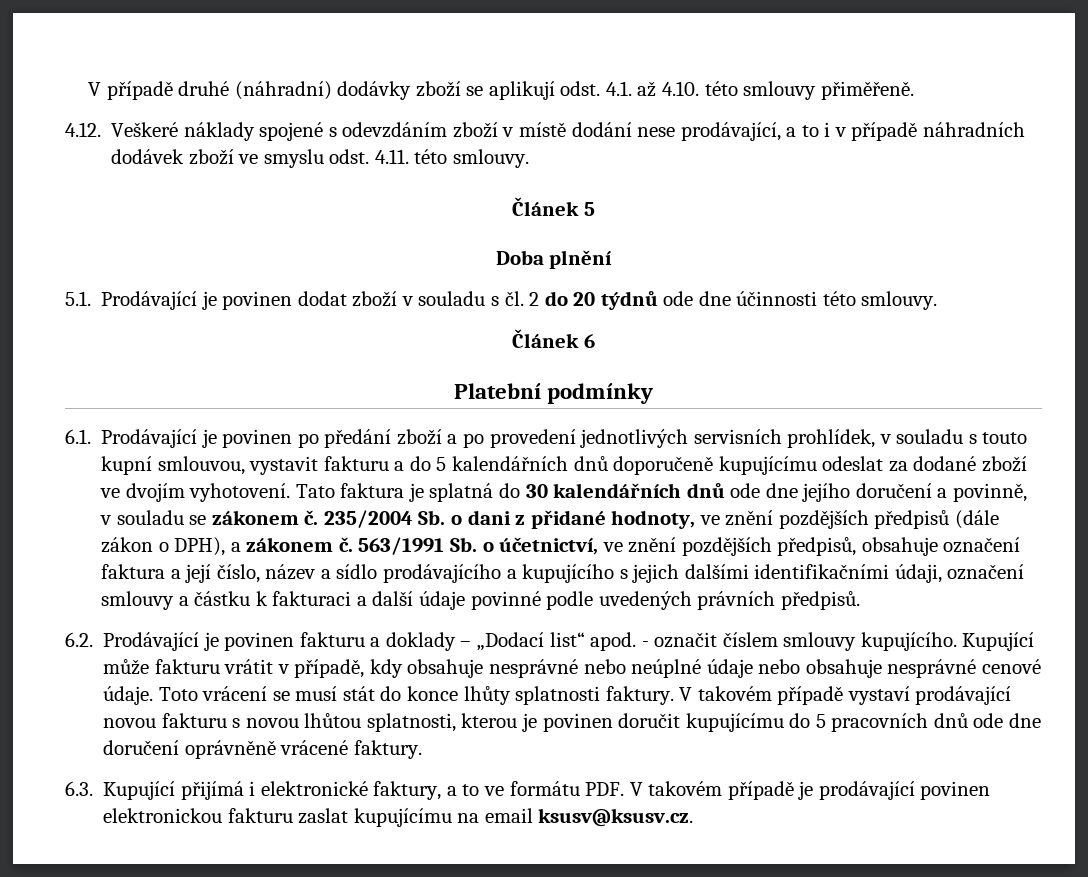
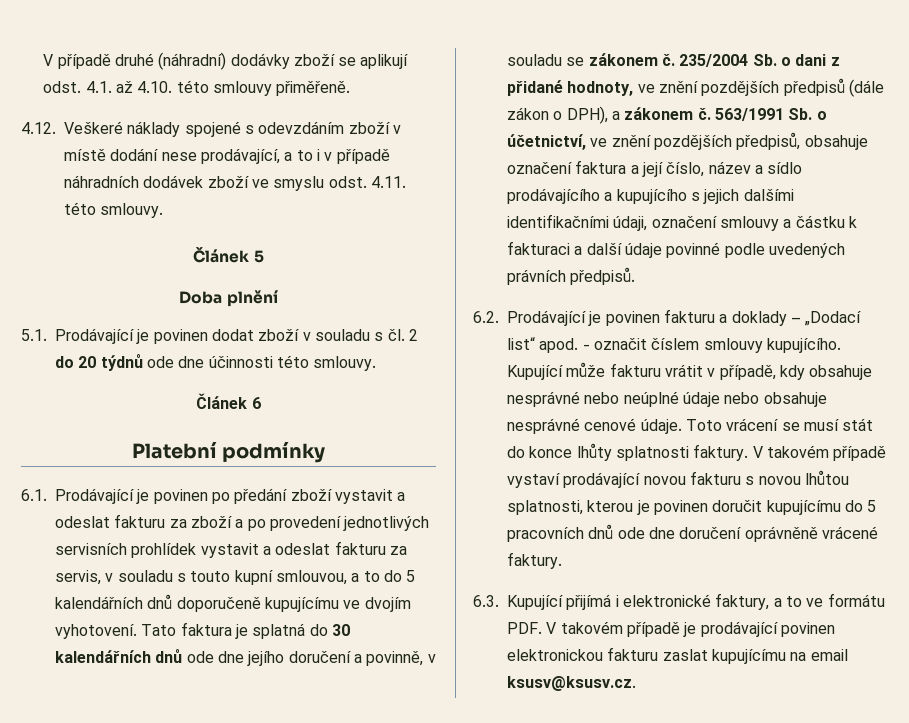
(442, 437) none -> [334,489,406,504] [55,514,232,528] vystavit a odeslat fakturu za zboží
[787,429,876,448] prohlídek, -> [131,541,407,558] [55,570,101,585] prohlídek vystavit a odeslat fakturu za servis,
[249,456,405,475] vystavit fakturu a -> [351,571,380,582] a to
[822,456,1027,472] odeslat za dodané zboží -> (339, 604) none

